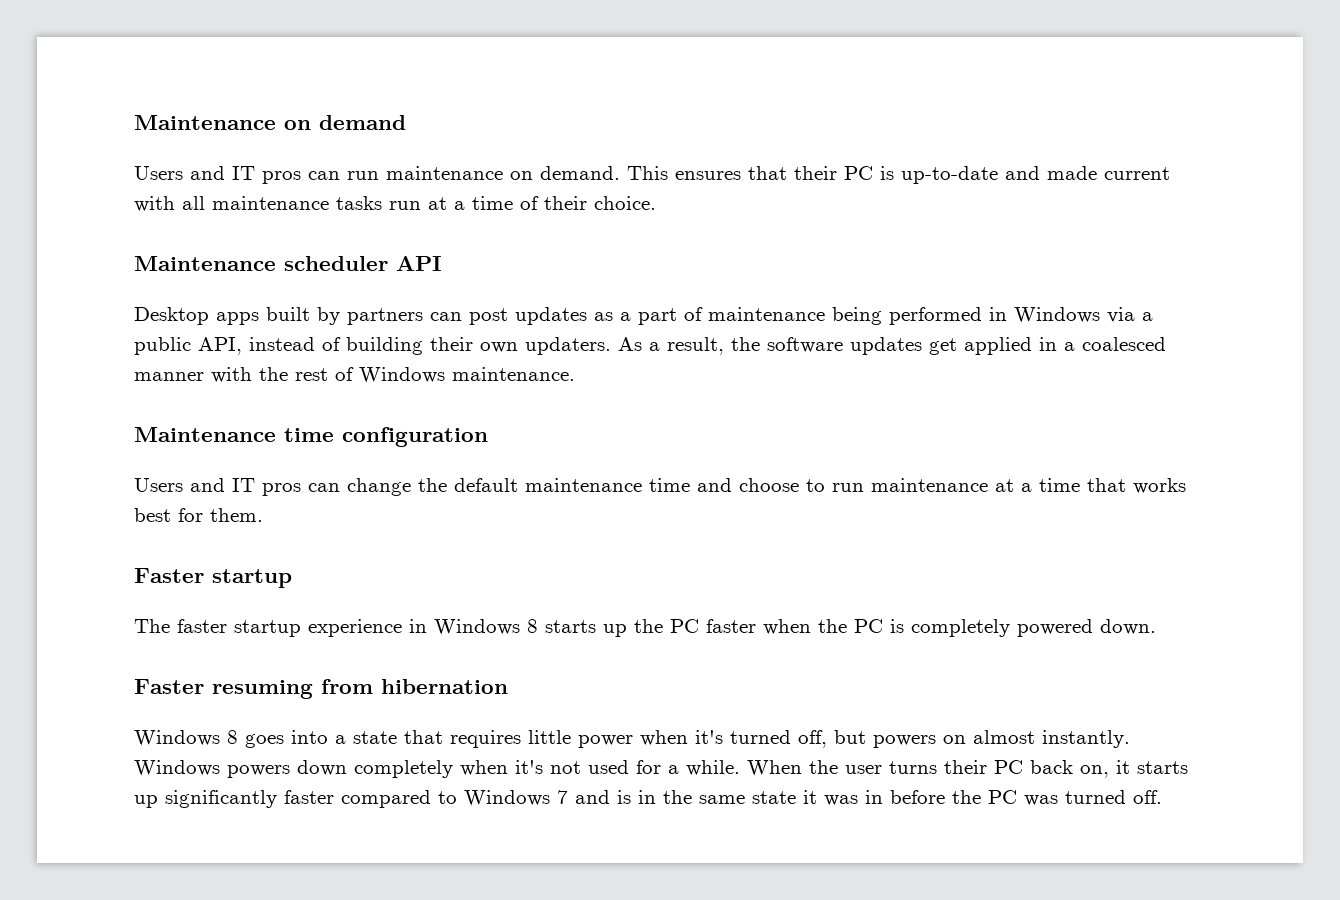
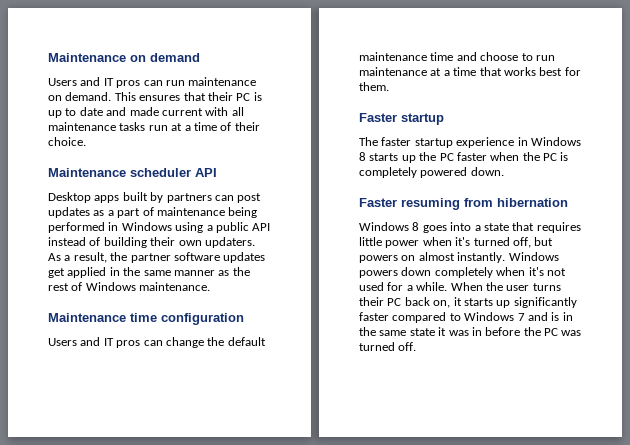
[901,166,998,184] up-to-date -> [48,107,103,118] up to date
[1107,307,1135,323] via -> [175,222,204,233] using
[198,337,242,355] API, -> [252,223,271,231] API
(760, 344) none -> [130,253,171,263] partner
[1064,337,1166,351] [134,367,252,383] a coalesced manner with -> [123,267,230,276] the same manner as

